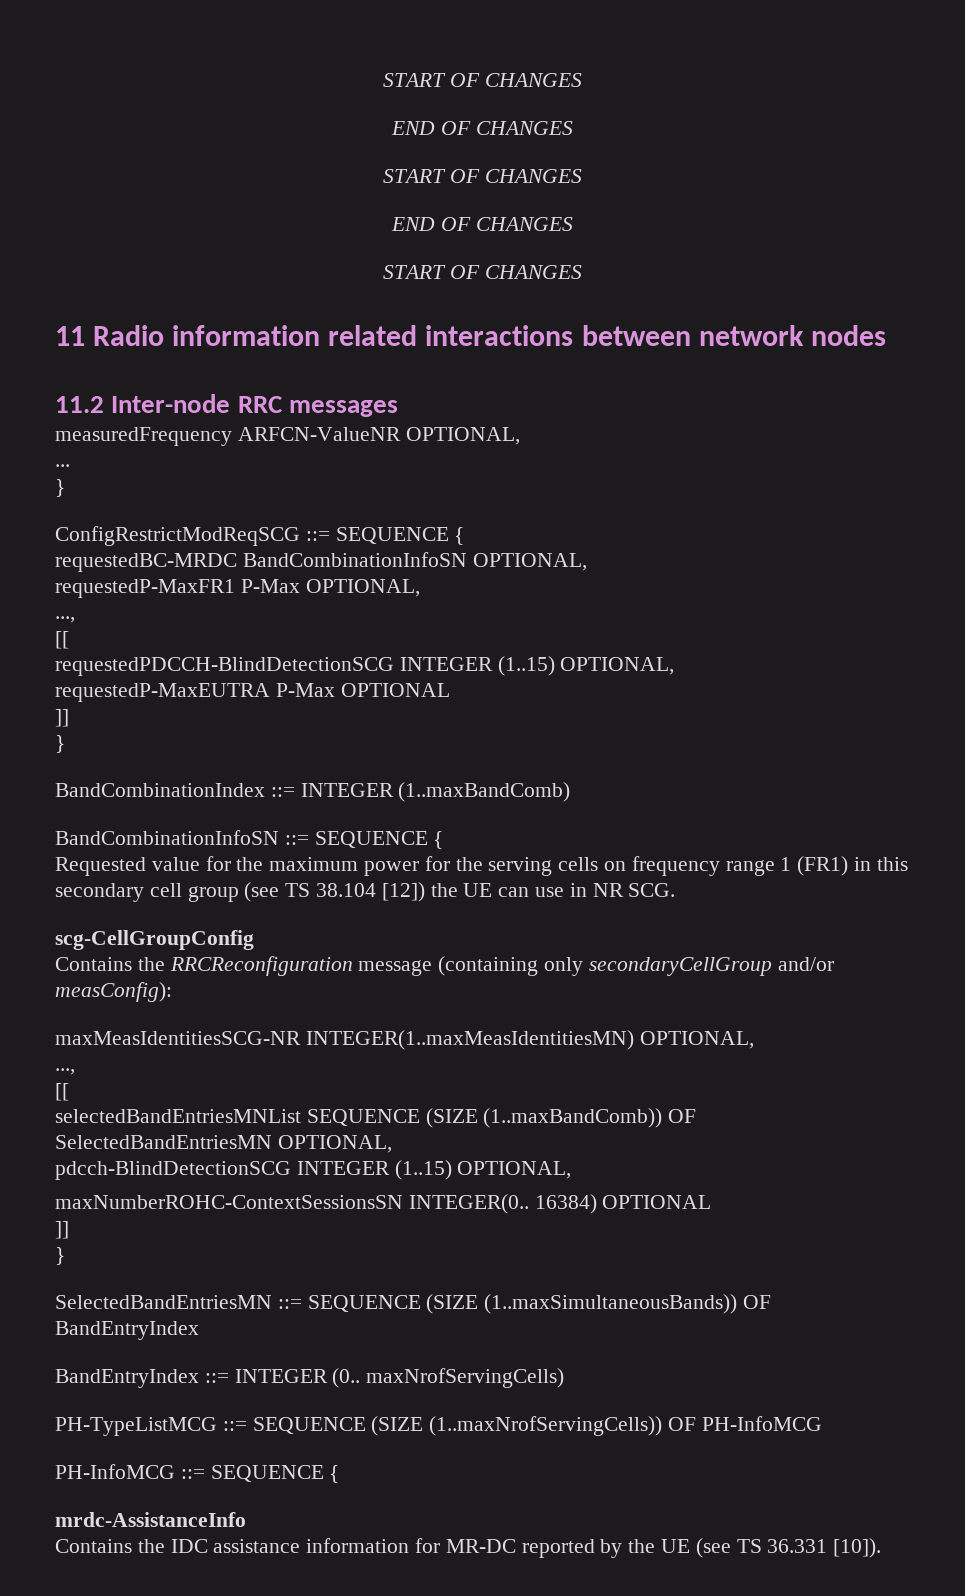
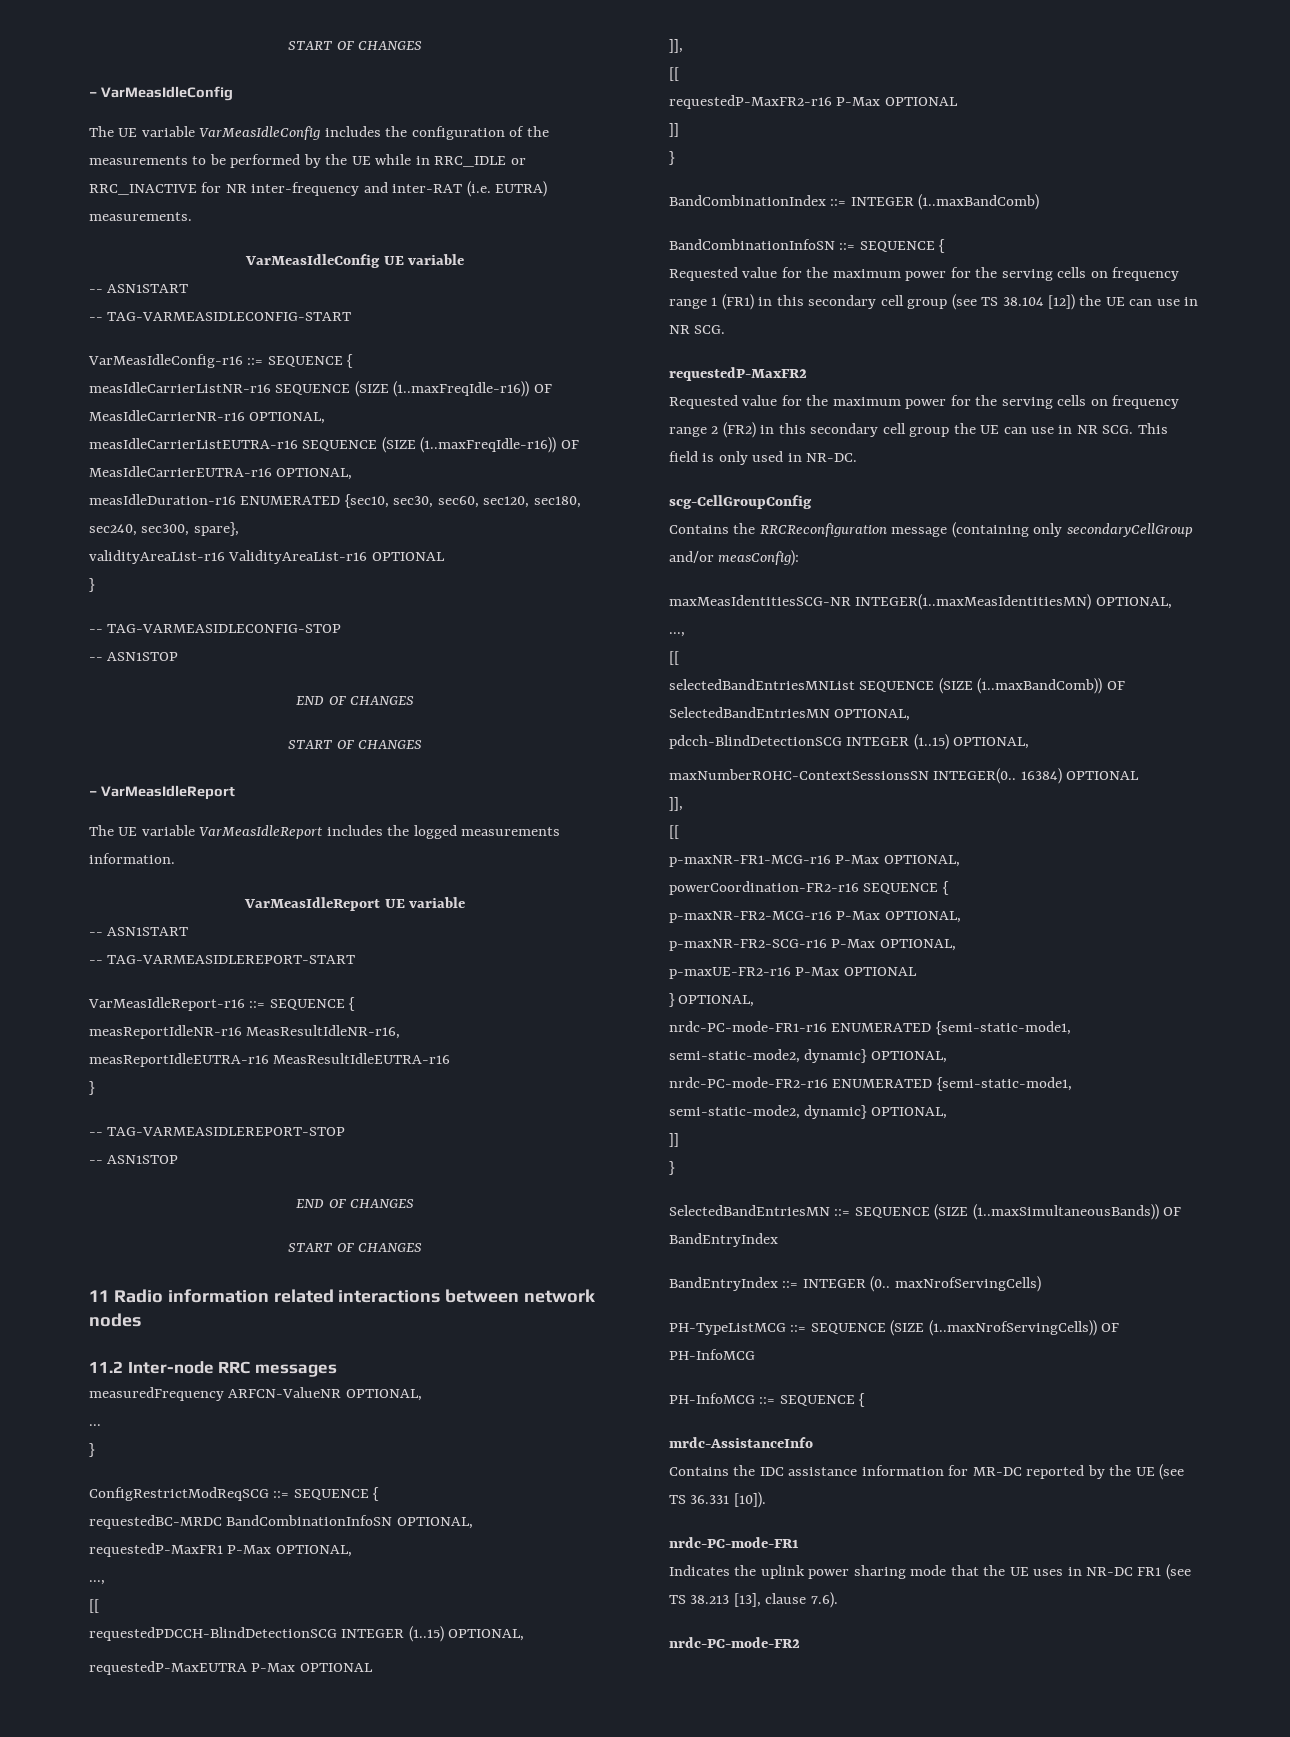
[383,73,582,87] [391,121,573,135] [383,169,582,183] START OF CHANGES // END OF CHANGES // START OF CHANGES -> [288,41,422,50] [89,86,233,101] [89,126,549,140] [89,154,526,168] [89,181,548,197] [89,212,192,221] [245,254,464,268] [89,284,189,293] [89,312,352,321] [88,354,354,368] [89,381,552,397] [89,410,326,424] [89,437,579,453] [89,466,353,480] [89,494,581,508] [89,522,239,536] [89,550,445,564] [89,578,95,592] [89,624,342,633] [89,652,179,661] [296,696,414,705] [288,740,422,749] [89,785,235,800] [89,825,561,839] [89,853,175,864] [244,897,465,911] [89,927,189,936] [89,955,356,964] [88,997,356,1011] [89,1025,401,1039] [89,1053,451,1067] [89,1081,95,1095] [89,1127,346,1136] [89,1155,179,1164] START OF CHANGES // – VarMeasIdleConfig // The UE variable VarMeasIdleConfig includes the configuration of the measurements to be performed by the UE while in RRC_IDLE or RRC_INACTIVE for NR inter-frequency and inter-RAT (i.e. EUTRA) measurements. // VarMeasIdleConfig UE variable // -- ASN1START // -- TAG-VARMEASIDLECONFIG-START // VarMeasIdleConfig-r16 ::= SEQUENCE { // measIdleCarrierListNR-r16 SEQUENCE (SIZE (1..maxFreqIdle-r16)) OF MeasIdleCarrierNR-r16 OPTIONAL, // measIdleCarrierListEUTRA-r16 SEQUENCE (SIZE (1..maxFreqIdle-r16)) OF MeasIdleCarrierEUTRA-r16 OPTIONAL, // measIdleDuration-r16 ENUMERATED {sec10, sec30, sec60, sec120, sec180, sec240, sec300, spare}, // validityAreaList-r16 ValidityAreaList-r16 OPTIONAL // } // -- TAG-VARMEASIDLECONFIG-STOP // -- ASN1STOP // END OF CHANGES // START OF CHANGES // – VarMeasIdleReport // The UE variable VarMeasIdleReport includes the logged measurements information. // VarMeasIdleReport UE variable // -- ASN1START // -- TAG-VARMEASIDLEREPORT-START // VarMeasIdleReport-r16 ::= SEQUENCE { // measReportIdleNR-r16 MeasResultIdleNR-r16, // measReportIdleEUTRA-r16 MeasResultIdleEUTRA-r16 // } // -- TAG-VARMEASIDLEREPORT-STOP // -- ASN1STOP
(450, 690) none -> [669,39,683,53] [669,67,679,81] [669,95,958,109] // ]], // [[ // requestedP-MaxFR2-r16 P-Max OPTIONAL
(676, 890) none -> [669,367,807,381] [669,395,1180,409] [669,422,1168,438] [669,451,858,465] // requestedP-MaxFR2 // Requested value for the maximum power for the serving cells on frequency range 2 (FR2) in this secondary cell group the UE can use in NR SCG. This field is only used in NR-DC.
(712, 1202) none -> [669,797,683,811] [669,825,679,839] [669,855,960,867] [669,881,949,895] [669,911,961,923] [669,939,956,951] [669,967,917,979] [669,993,755,1007] [669,1021,1071,1035] [669,1049,947,1063] [669,1077,1072,1091] [669,1105,947,1119] // ]], // [[ // p-maxNR-FR1-MCG-r16 P-Max OPTIONAL, // powerCoordination-FR2-r16 SEQUENCE { // p-maxNR-FR2-MCG-r16 P-Max OPTIONAL, // p-maxNR-FR2-SCG-r16 P-Max OPTIONAL, // p-maxUE-FR2-r16 P-Max OPTIONAL // } OPTIONAL, // nrdc-PC-mode-FR1-r16 ENUMERATED {semi-static-mode1, semi-static-mode2, dynamic} OPTIONAL, // nrdc-PC-mode-FR2-r16 ENUMERATED {semi-static-mode1, semi-static-mode2, dynamic} OPTIONAL,
(882, 1548) none -> [669,1537,799,1548] [669,1564,1191,1580] [669,1592,838,1608] [669,1637,800,1648] // nrdc-PC-mode-FR1 // Indicates the uplink power sharing mode that the UE uses in NR-DC FR1 (see TS 38.213 [13], clause 7.6). // nrdc-PC-mode-FR2

